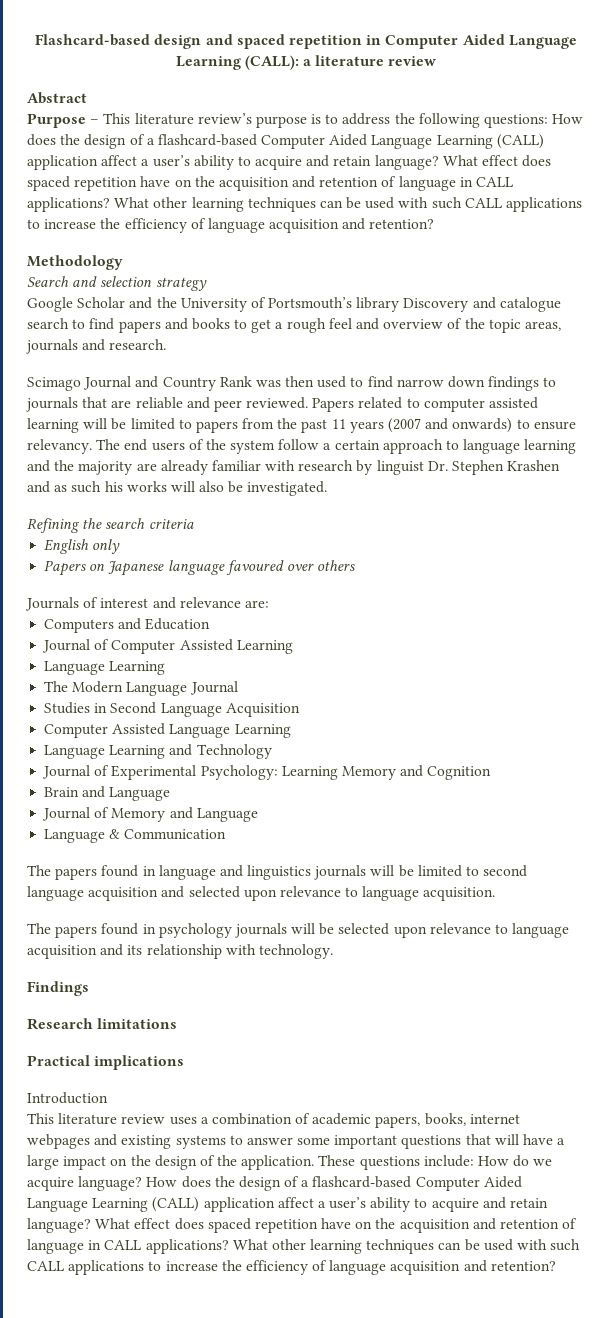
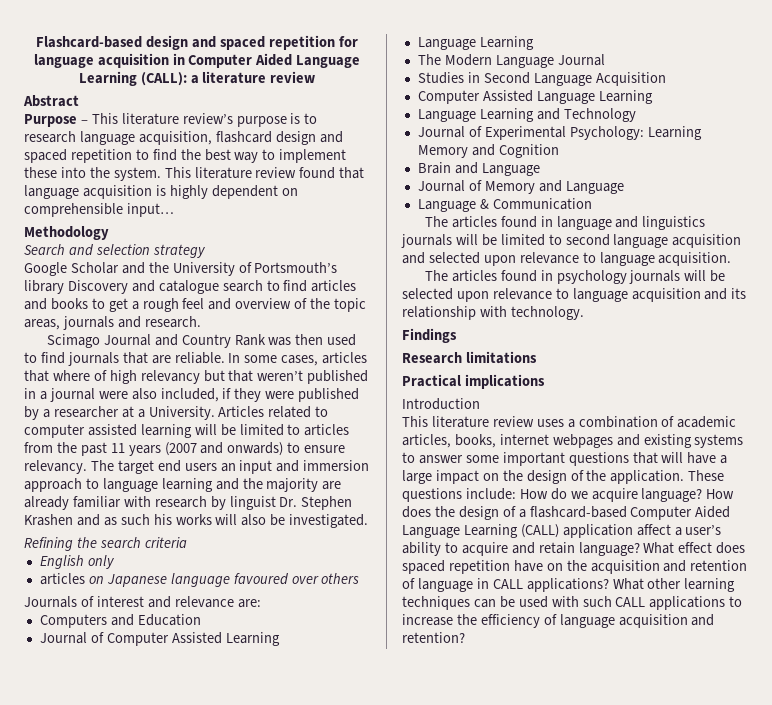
(362, 42) none -> [338,36,358,47] [33,53,169,68] for language acquisition
[342,113,584,128] [27,134,544,149] [27,155,552,170] [27,176,514,191] [27,197,583,212] [27,218,435,233] address the following questions: How does the design of a flashcard-based Computer Aided Language Learning (CALL) application affect a user’s ability to acquire and retain language? What effect does spaced repetition have on the acquisition and retention of language in CALL applications? What other learning techniques can be used with such CALL applications to increase the efficiency of language acquisition and retention? -> [24,131,343,145] [24,149,347,163] [24,167,365,181] [24,185,298,199] [24,203,174,217] research language acquisition, flashcard design and spaced repetition to find the best way to implement these into the system. This literature review found that language acquisition is highly dependent on comprehensible input…
[118,321,161,333] papers -> [311,280,357,292] articles
[396,376,557,391] [26,397,355,412] narrow down findings to journals that are reliable and peer reviewed. Papers -> [67,352,368,366] [24,370,369,384] [24,388,360,402] [24,406,265,420] journals that are reliable. In some cases, articles that where of high relevancy but that weren’t published in a journal were also included, if they were published by a researcher at a University. Articles
[195,421,238,433] papers -> [304,424,350,436] articles
(121, 444) none -> [117,460,154,474] target
[188,439,380,454] of the system follow a certain -> [220,460,370,474] an input and immersion
[44,560,87,576] Papers -> [39,573,85,585] articles
[55,868,98,880] papers -> [451,216,497,228] articles
[55,926,98,938] papers -> [451,270,497,282] articles
[375,1116,421,1128] papers, -> [402,434,451,448] articles,

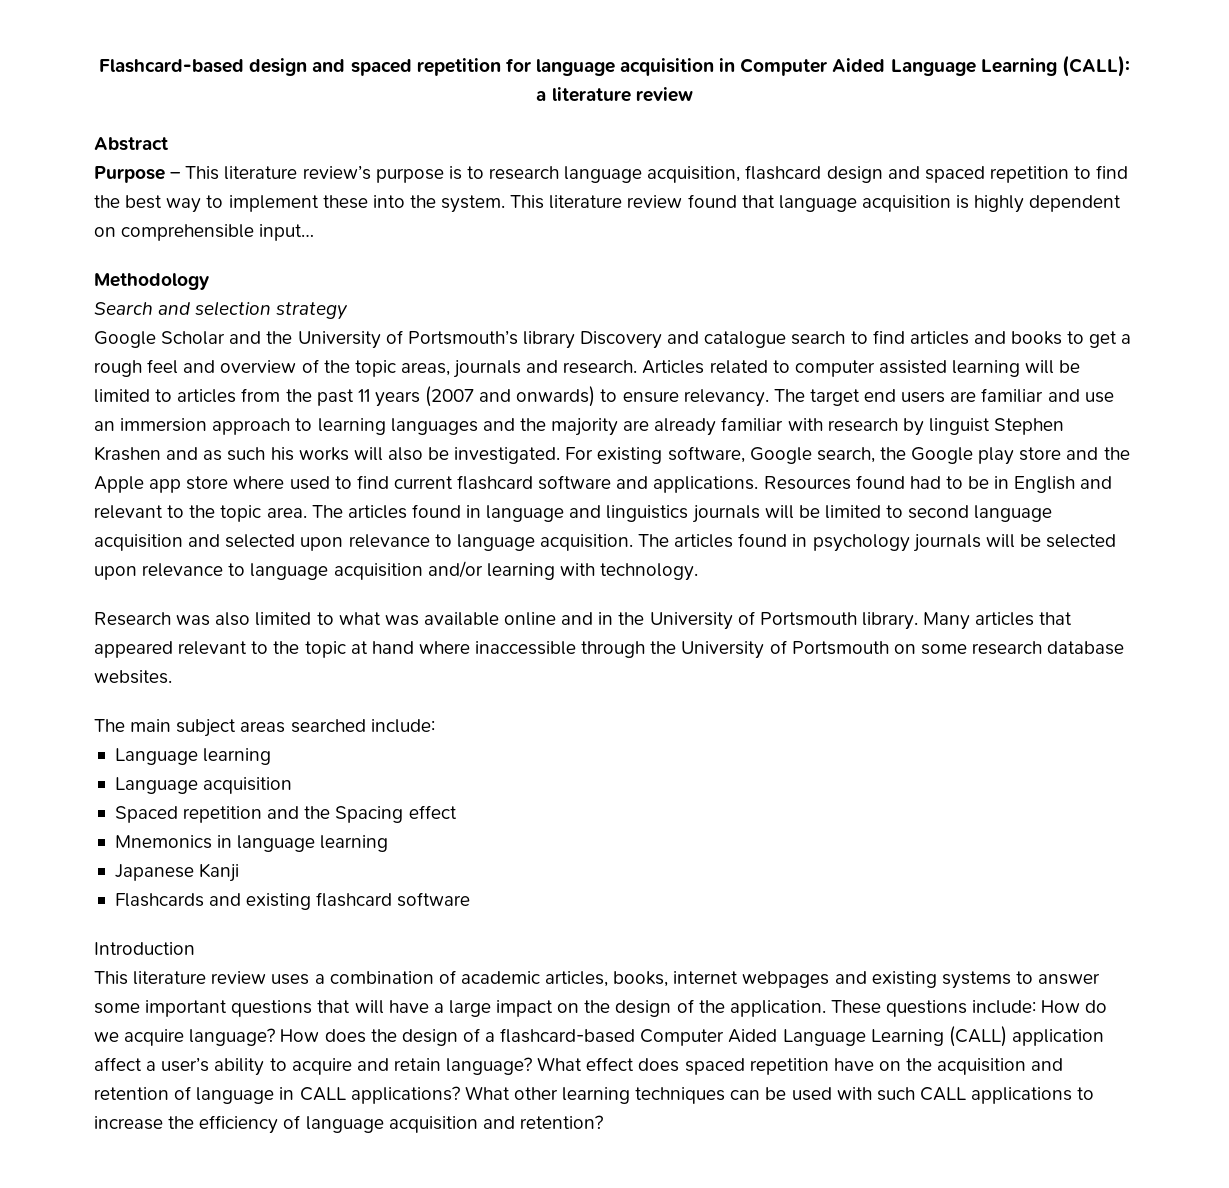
[46,334,357,348] [24,352,368,366] [24,370,369,384] [24,388,360,402] [24,406,215,420] // Scimago Journal and Country Rank was then used to find journals that are reliable. In some cases, articles that where of high relevancy but that weren’t published in a journal were also included, if they were published by a researcher at a University. -> (638, 367) none
[220,460,300,474] an input and -> [950,388,1114,403] [94,421,115,431] are familiar and use an
[102,478,213,492] language learning -> [317,418,478,435] learning languages
[279,497,298,507] Dr. -> (990, 426) none
[24,537,187,551] [39,555,115,569] [39,573,360,587] [24,596,261,608] [39,614,201,628] [39,632,280,646] [417,36,534,50] [417,54,605,68] [417,72,666,86] [417,90,653,104] [417,108,636,122] [417,126,702,140] [417,144,559,158] [417,162,540,176] [417,180,624,194] [417,198,592,212] // Refining the search criteria // English only // articles on Japanese language favoured over others // Journals of interest and relevance are: // Computers and Education // Journal of Computer Assisted Learning // Language Learning // The Modern Language Journal // Studies in Second Language Acquisition // Computer Assisted Language Learning // Language Learning and Technology // Journal of Experimental Psychology: Learning Memory and Cognition // Brain and Language // Journal of Memory and Language // Language & Communication // -> [565,446,1130,465] [94,475,1113,493] [94,505,307,522] For existing software, Google search, the Google play store and the Apple app store where used to find current flashcard software and applications. Resources found had to be in English and relevant to the topic area.
(732, 259) // -> (633, 542) none
[704,288,747,300] [402,306,476,320] and its relationship -> [427,561,555,580] and/or learning
[402,328,457,343] [402,351,537,364] [402,374,545,389] Findings // Research limitations // Practical implications -> [94,611,1073,630] [94,640,1125,659] [94,670,172,684] [94,719,435,737] [114,748,272,765] [114,777,293,794] [114,805,457,823] [114,835,389,852] [114,863,240,882] [114,892,471,910] Research was also limited to what was available online and in the University of Portsmouth library. Many articles that appeared relevant to the topic at hand where inaccessible through the University of Portsmouth on some research database websites. // The main subject areas searched include: // Language learning // Language acquisition // Spaced repetition and the Spacing effect // Mnemonics in language learning // Japanese Kanji // Flashcards and existing flashcard software

